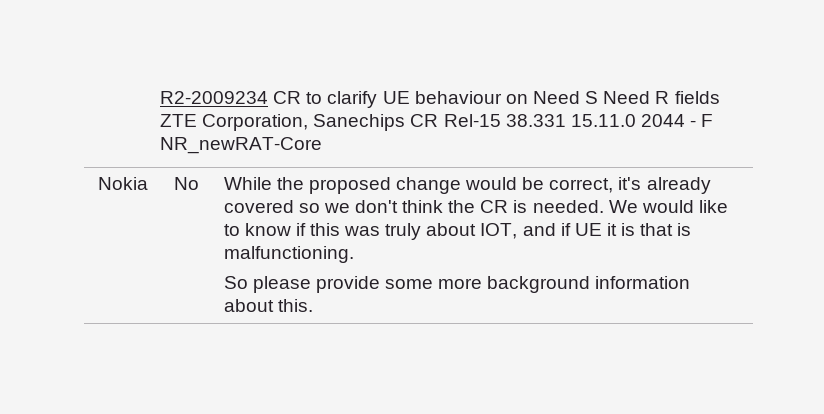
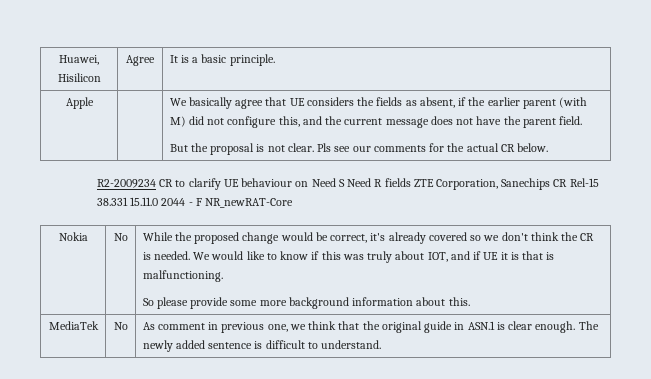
(160, 97) none -> [59,55,99,65] [57,73,101,82] [126,55,155,66] [169,54,275,66] [65,97,94,109] [169,97,588,109] [169,116,583,128] [169,143,549,155] Huawei, Hisilicon | Agree | It is a basic principle. // Apple | | We basically agree that UE considers the fields as absent, if the earlier parent (with M) did not configure this, and the current message does not have the parent field. // But the proposal is not clear. Pls see our comments for the actual CR below. //
(313, 305) none -> [48,321,99,330] [113,322,128,330] [142,321,599,333] [142,340,382,352] // MediaTek | No | As comment in previous one, we think that the original guide in ASN.1 is clear enough. The newly added sentence is difficult to understand.

